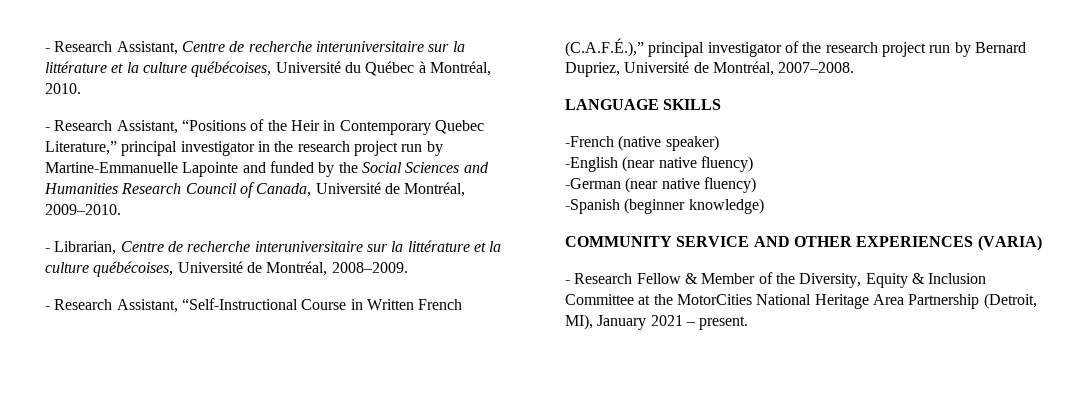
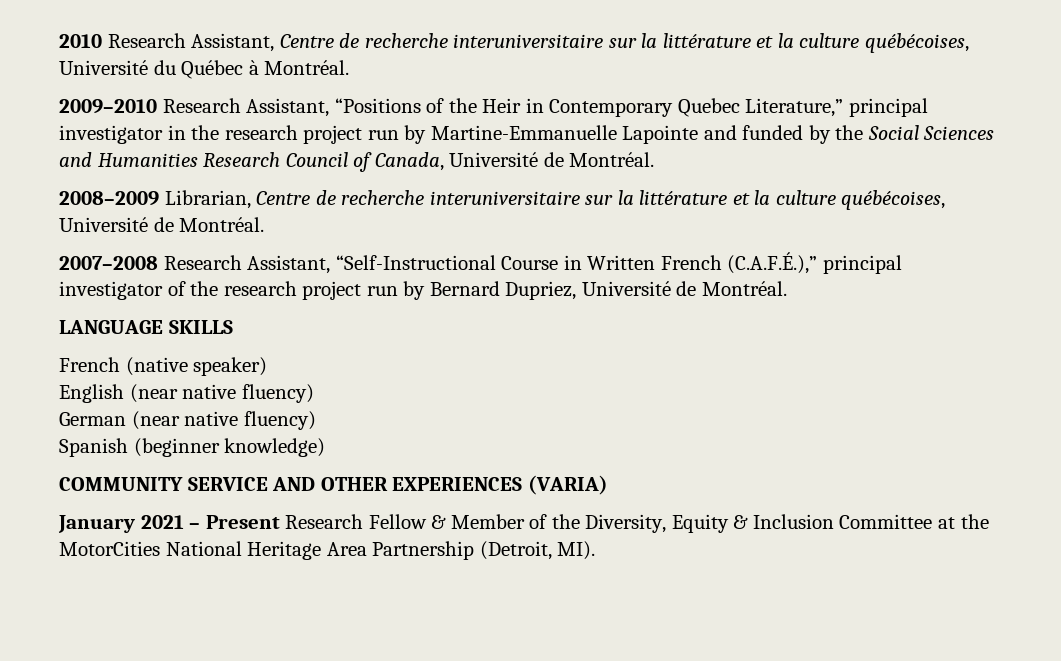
[45,48,50,52] - -> [59,34,102,48] 2010
[429,61,491,76] [45,83,81,94] [45,127,50,131] Montréal, 2010. // - -> [264,60,350,75] [59,99,157,114] Montréal. // 2009–2010
[404,182,466,197] [45,204,121,215] [45,248,50,252] Montréal, 2009–2010. // - -> [569,152,655,167] [59,191,159,206] Montréal. // 2008–2009
[266,261,408,276] [45,306,50,310] Montréal, 2008–2009. // - -> [179,217,265,232] [59,256,158,270] Montréal. // 2007–2008
[712,61,855,76] Montréal, 2007–2008. -> [701,281,787,296] Montréal.
[565,136,614,147] -French -> [59,357,120,372] French
[565,156,753,172] [565,177,756,193] [565,199,620,214] -English (near native fluency) // -German (near native fluency) // -Spanish -> [59,384,314,403] [59,411,316,430] [59,438,128,457] English (near native fluency) // German (near native fluency) // Spanish
[565,280,570,284] - -> [58,515,280,533] January 2021 – Present
[565,314,749,330] MI), January 2021 – present. -> [557,541,596,560] MI).

